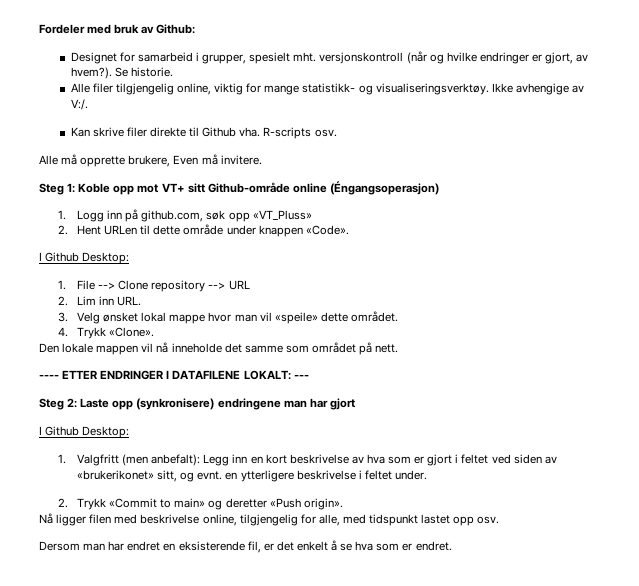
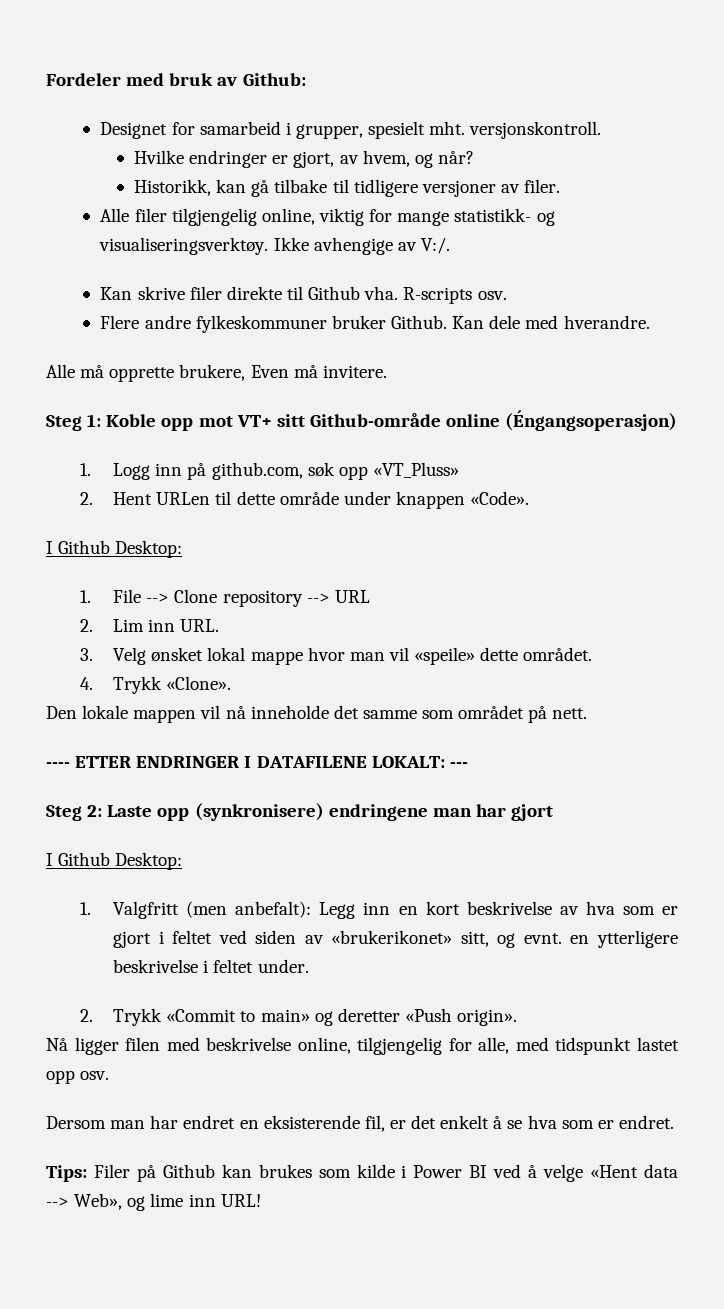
[319,51,589,64] [70,67,173,79] versjonskontroll (når og hvilke endringer er gjort, av hvem?). Se historie. -> [469,121,602,139] [134,150,474,168] [134,179,561,197] versjonskontroll. // Hvilke endringer er gjort, av hvem, og når? // Historikk, kan gå tilbake til tidligere versjoner av filer.
(337, 133) none -> [100,315,650,333] // Flere andre fylkeskommuner bruker Github. Kan dele med hverandre.
(452, 546) none -> [46,1164,678,1182] [46,1193,261,1211] // Tips: Filer på Github kan brukes som kilde i Power BI ved å velge «Hent data --> Web», og lime inn URL!

